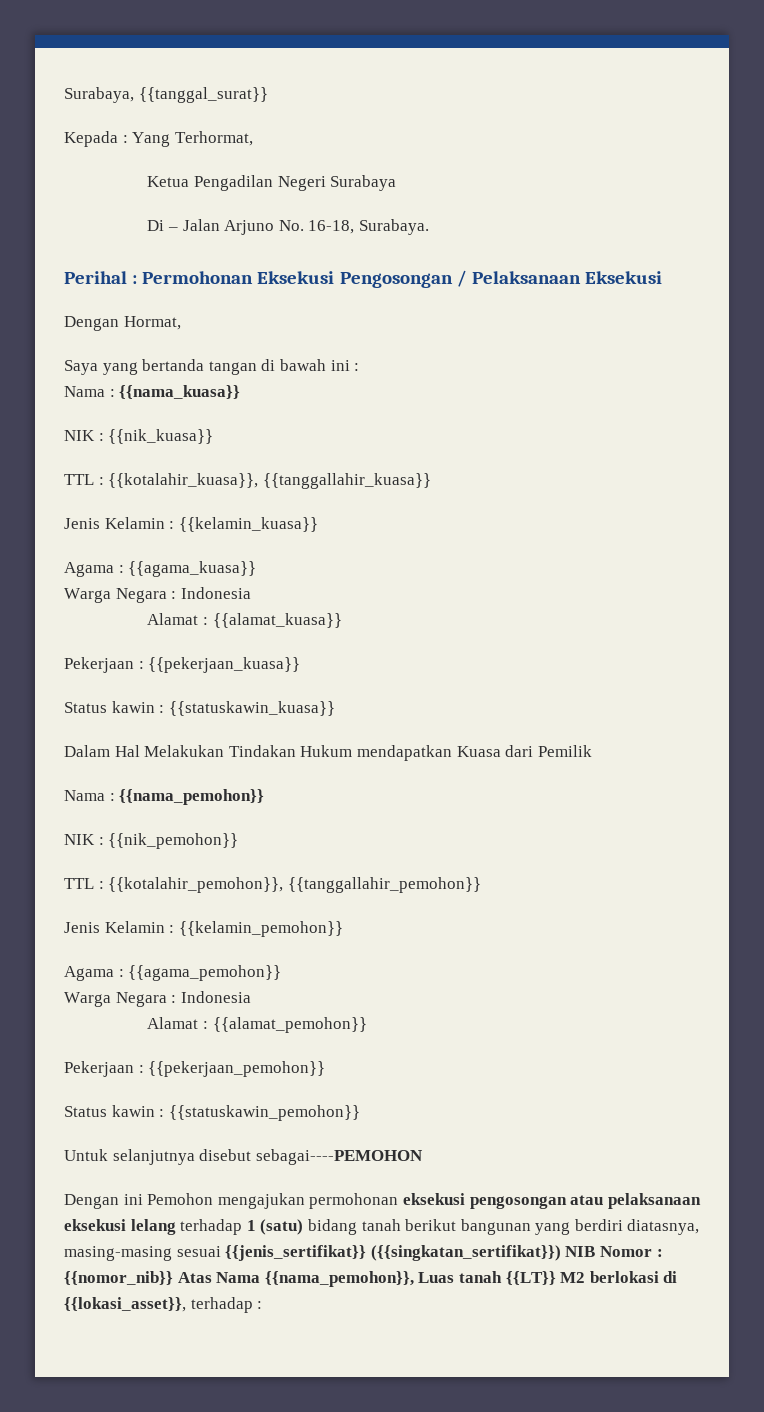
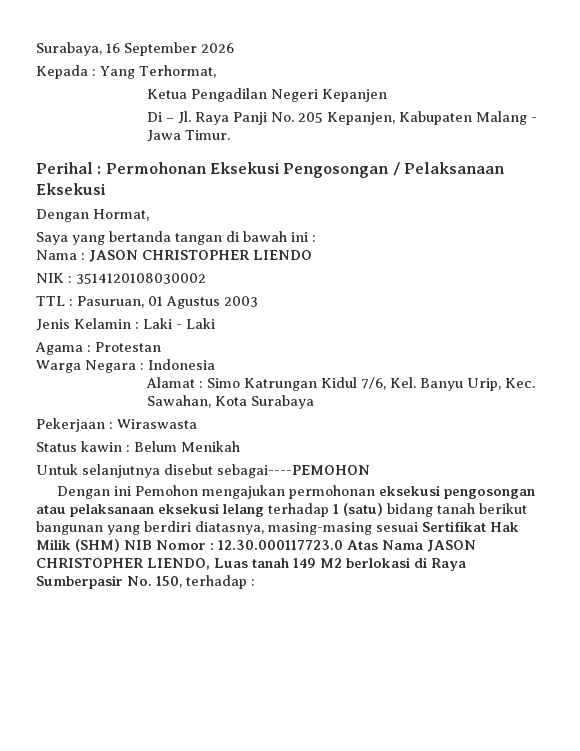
[138,87,268,103] {{tanggal_surat}} -> [106,42,234,56] 16 September 2026
[330,175,397,191] Surabaya -> [321,89,387,102] Kepanjen
[182,219,429,235] Jalan Arjuno No. 16-18, Surabaya. -> [177,111,537,125] [146,130,230,142] Jl. Raya Panji No. 205 Kepanjen, Kabupaten Malang - Jawa Timur.
[119,385,241,399] [64,429,214,444] [64,473,431,489] [64,517,318,532] [64,561,257,577] [64,587,251,603] [147,613,342,628] [64,657,301,673] [64,701,335,716] [64,745,592,761] [64,789,265,805] [64,833,239,849] [64,877,481,893] [64,921,343,937] [64,965,282,981] [64,991,251,1007] [147,1017,367,1033] [64,1061,326,1077] [64,1105,360,1121] {{nama_kuasa}} // NIK : {{nik_kuasa}} // TTL : {{kotalahir_kuasa}}, {{tanggallahir_kuasa}} // Jenis Kelamin : {{kelamin_kuasa}} // Agama : {{agama_kuasa}} // Warga Negara : Indonesia // Alamat : {{alamat_kuasa}} // Pekerjaan : {{pekerjaan_kuasa}} // Status kawin : {{statuskawin_kuasa}} // Dalam Hal Melakukan Tindakan Hukum mendapatkan Kuasa dari Pemilik // Nama : {{nama_pemohon}} // NIK : {{nik_pemohon}} // TTL : {{kotalahir_pemohon}}, {{tanggallahir_pemohon}} // Jenis Kelamin : {{kelamin_pemohon}} // Agama : {{agama_pemohon}} // Warga Negara : Indonesia // Alamat : {{alamat_pemohon}} // Pekerjaan : {{pekerjaan_pemohon}} // Status kawin : {{statuskawin_pemohon}} -> [89,250,312,262] [36,273,206,284] [36,296,258,309] [36,318,215,331] [35,342,161,355] [36,359,215,373] [145,377,535,391] [146,395,314,409] [36,418,197,432] [36,441,240,452] JASON CHRISTOPHER LIENDO // NIK : 3514120108030002 // TTL : Pasuruan, 01 Agustus 2003 // Jenis Kelamin : Laki - Laki // Agama : Protestan // Warga Negara : Indonesia // Alamat : Simo Katrungan Kidul 7/6, Kel. Banyu Urip, Kec. Sawahan, Kota Surabaya // Pekerjaan : Wiraswasta // Status kawin : Belum Menikah
[225,1245,561,1261] {{jenis_sertifikat}} ({{singkatan_sertifikat}}) -> [422,521,519,532] [36,539,120,552] Sertifikat Hak Milik (SHM)
[64,1271,173,1285] {{nomor_nib}} -> [218,540,343,550] 12.30.000117723.0
[264,1271,414,1287] {{nama_pemohon}}, -> [427,540,476,552] [36,558,210,570] JASON CHRISTOPHER LIENDO,
[505,1271,556,1285] {{LT}} -> [293,558,316,568] 149
[64,1297,186,1312] {{lokasi_asset}}, -> [431,558,466,571] [36,575,182,589] Raya Sumberpasir No. 150,

